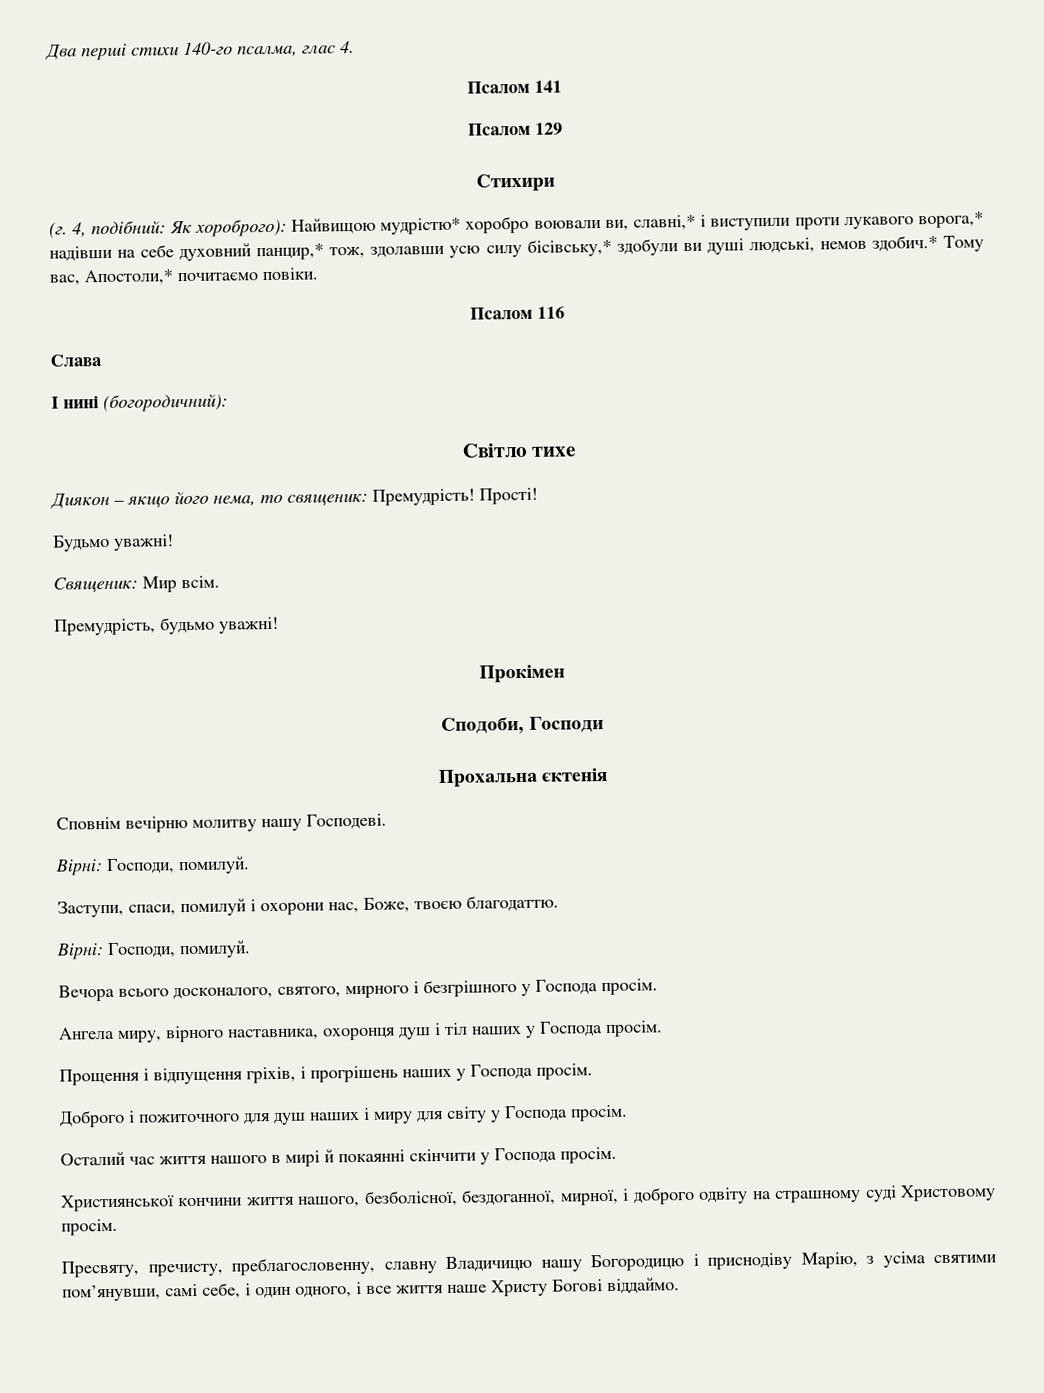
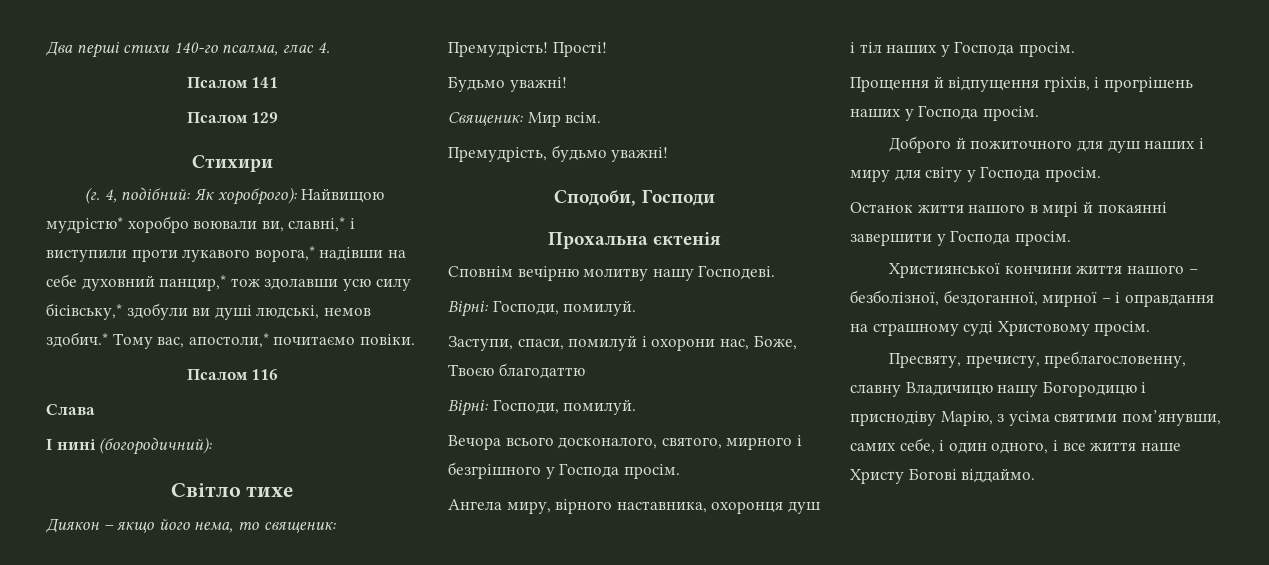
[329,246,366,259] тож, -> [230,278,260,287] тож
[84,269,174,286] Апостоли,* -> [188,333,269,348] апостоли,*
[478,664,565,683] // Прокімен -> (669, 154) none
[414,894,559,912] твоєю благодаттю. -> [448,363,585,379] Твоєю благодаттю
[143,1068,149,1081] і -> [933,76,944,88] й
[128,1110,135,1123] і -> [955,137,966,149] й
[60,1151,155,1166] Осталий час -> [850,202,913,213] Останок
[409,1148,477,1162] скінчити -> [850,233,932,246] завершити
[298,1186,749,1208] нашого, безболісної, бездоганної, мирної, і доброго одвіту -> [1126,265,1198,275] [850,290,1214,307] нашого – безболізної, бездоганної, мирної – і оправдання
[165,1283,198,1297] самі -> [850,443,896,451] самих

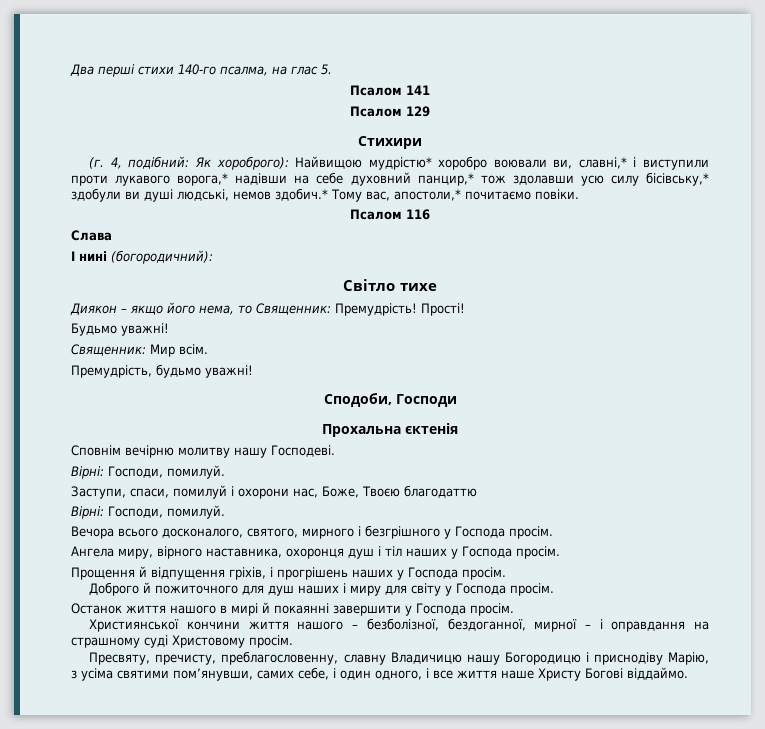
[282,42,330,53] глас 4. -> [272,64,332,75] на глас 5.
[263,521,336,533] священик: -> [256,303,331,315] Священник:
[448,112,523,126] Священик: -> [71,344,146,356] Священник:

